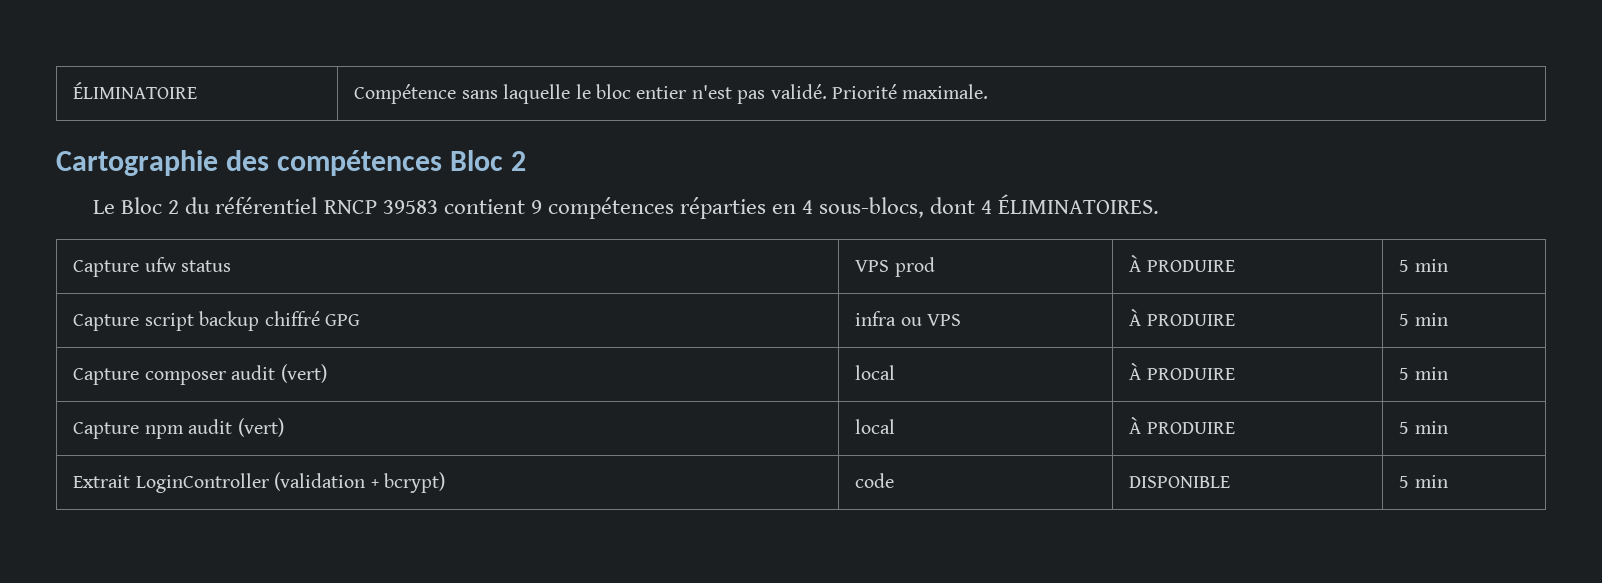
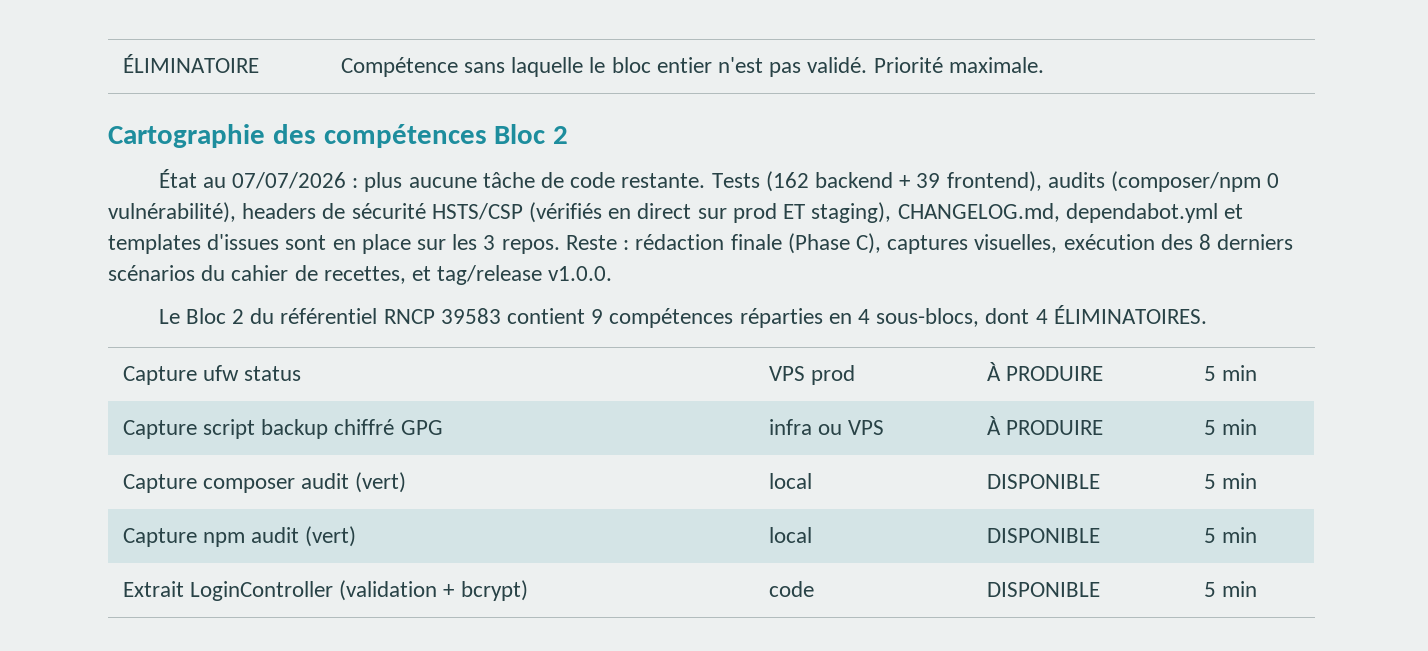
(527, 161) none -> [158,169,1280,192] [108,202,1243,223] [108,233,1294,254] [108,265,613,285] // État au 07/07/2026 : plus aucune tâche de code restante. Tests (162 backend + 39 frontend), audits (composer/npm 0 vulnérabilité), headers de sécurité HSTS/CSP (vérifiés en direct sur prod ET staging), CHANGELOG.md, dependabot.yml et templates d'issues sont en place sur les 3 repos. Reste : rédaction finale (Phase C), captures visuelles, exécution des 8 derniers scénarios du cahier de recettes, et tag/release v1.0.0.
[1129,362,1235,380] À PRODUIRE -> [986,474,1100,489] DISPONIBLE
[1129,416,1235,434] À PRODUIRE -> [986,528,1100,543] DISPONIBLE

